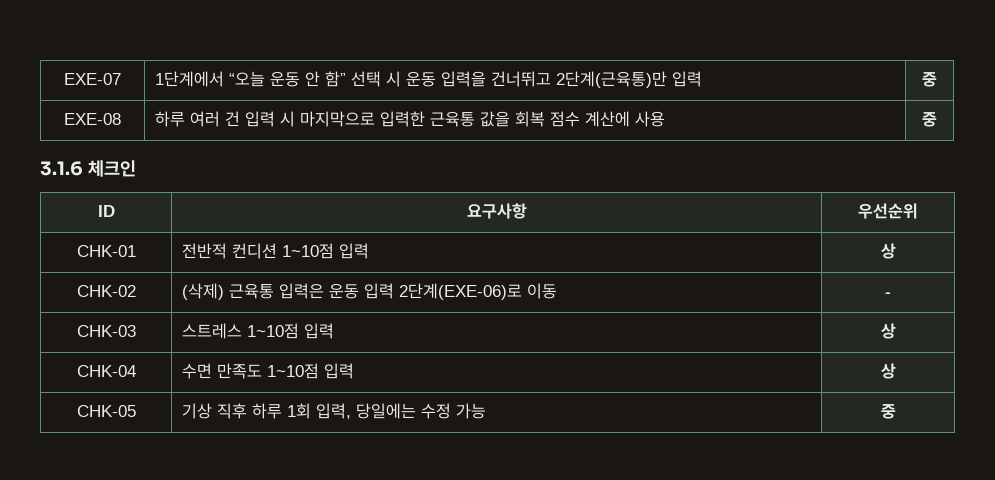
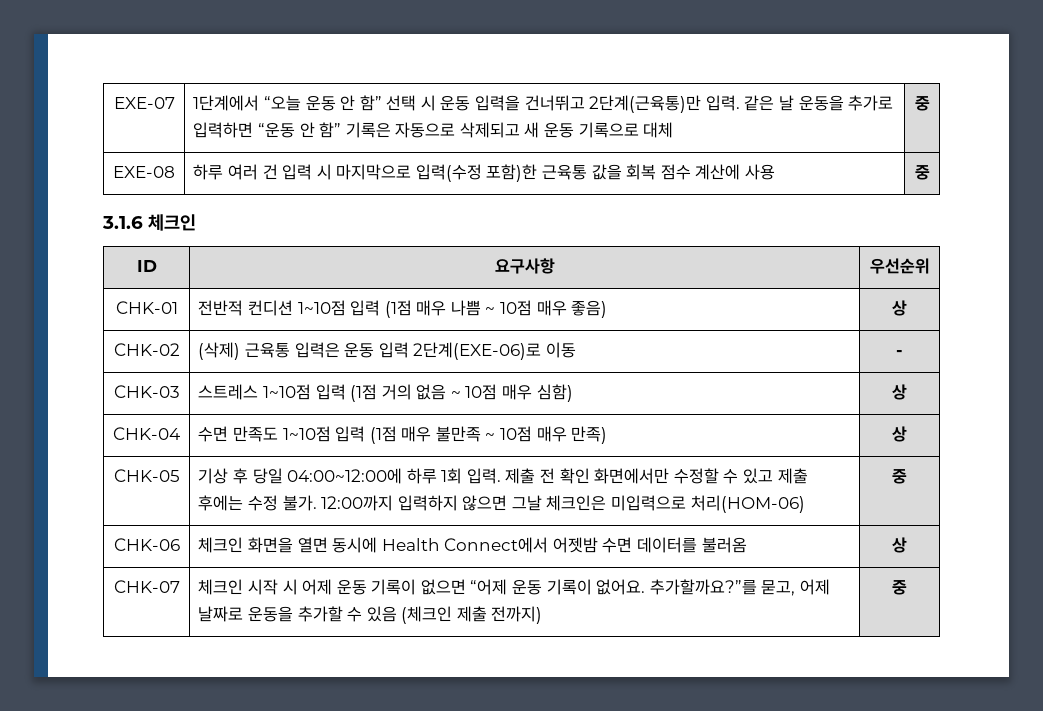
[671,71,702,87] 입력 -> [705,95,894,111] [193,122,674,138] 입력. 같은 날 운동을 추가로 입력하면 “운동 안 함” 기록은 자동으로 삭제되고 새 운동 기록으로 대체
[379,111,425,127] 입력한 -> [415,164,538,182] 입력(수정 포함)한
(369, 251) none -> [384,300,608,318] (1점 매우 나쁨 ~ 10점 매우 좋음)
(334, 331) none -> [350,384,573,402] (1점 거의 없음 ~ 10점 매우 심함)
[880,363,896,379] [76,405,136,417] [181,403,486,419] | 상 // CHK-05 | 기상 직후 하루 1회 입력, 당일에는 수정 가능 -> [369,426,608,444] [892,426,907,442] [113,469,180,482] [198,468,808,484] [198,495,805,513] [892,469,907,484] [113,538,180,551] [198,537,747,553] [892,537,907,553] [113,580,180,593] [198,579,830,596] [198,606,543,624] (1점 매우 불만족 ~ 10점 매우 만족) | 상 // CHK-05 | 기상 후 당일 04:00~12:00에 하루 1회 입력. 제출 전 확인 화면에서만 수정할 수 있고 제출 후에는 수정 불가. 12:00까지 입력하지 않으면 그날 체크인은 미입력으로 처리(HOM-06) | 중 // CHK-06 | 체크인 화면을 열면 동시에 Health Connect에서 어젯밤 수면 데이터를 불러옴 | 상 // CHK-07 | 체크인 시작 시 어제 운동 기록이 없으면 “어제 운동 기록이 없어요. 추가할까요?”를 묻고, 어제 날짜로 운동을 추가할 수 있음 (체크인 제출 전까지)

